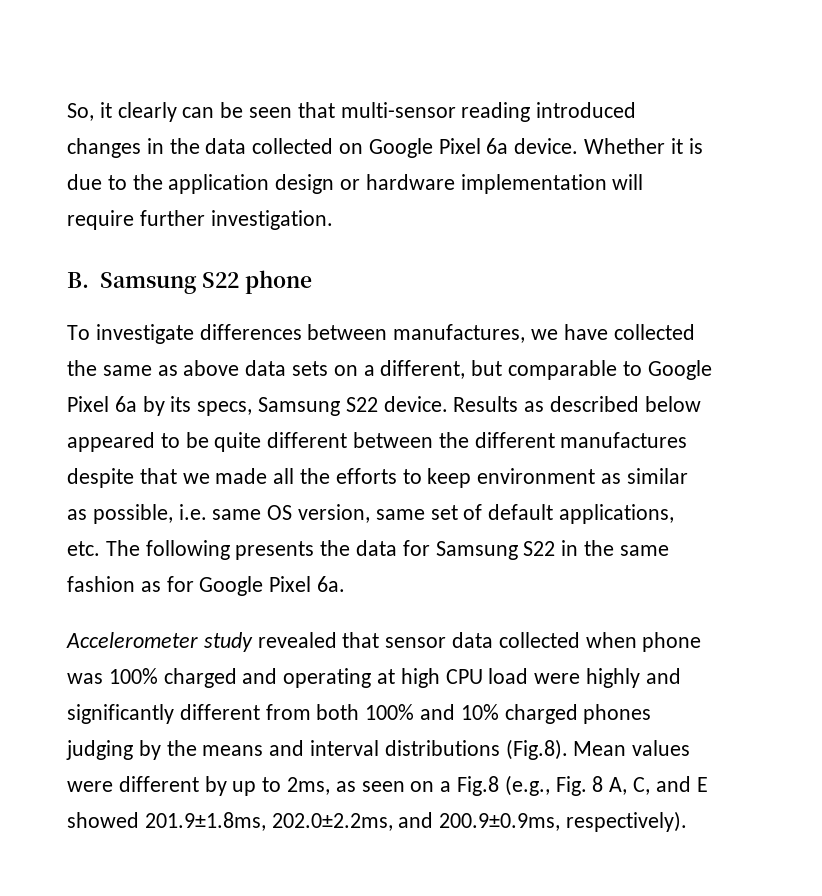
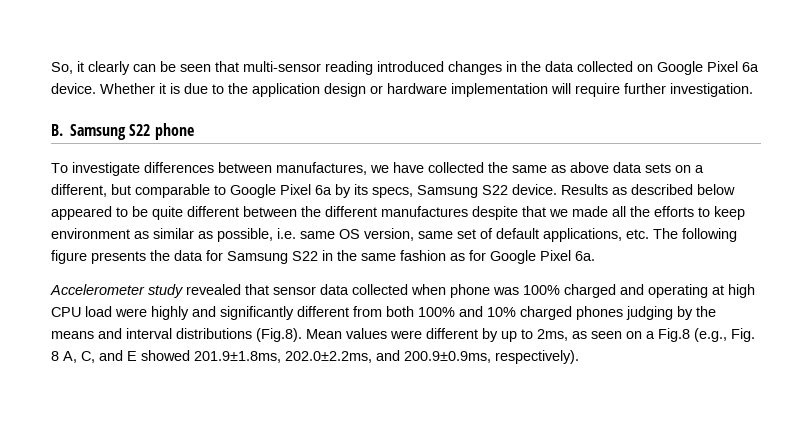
(230, 550) none -> [51,250,87,264] figure

